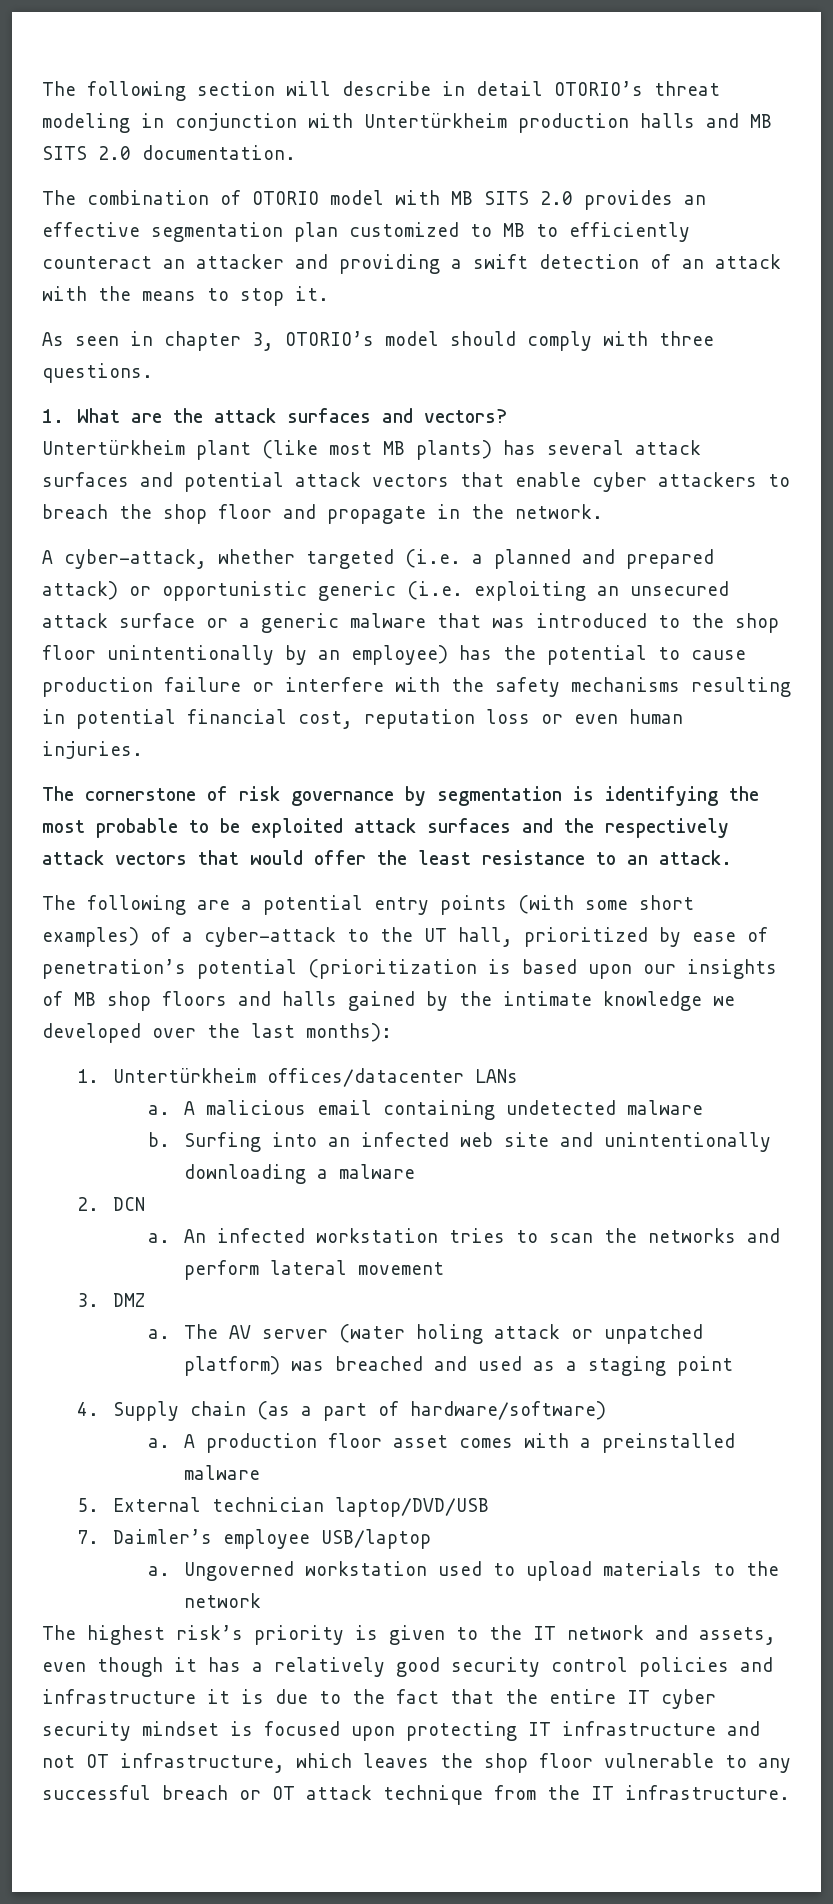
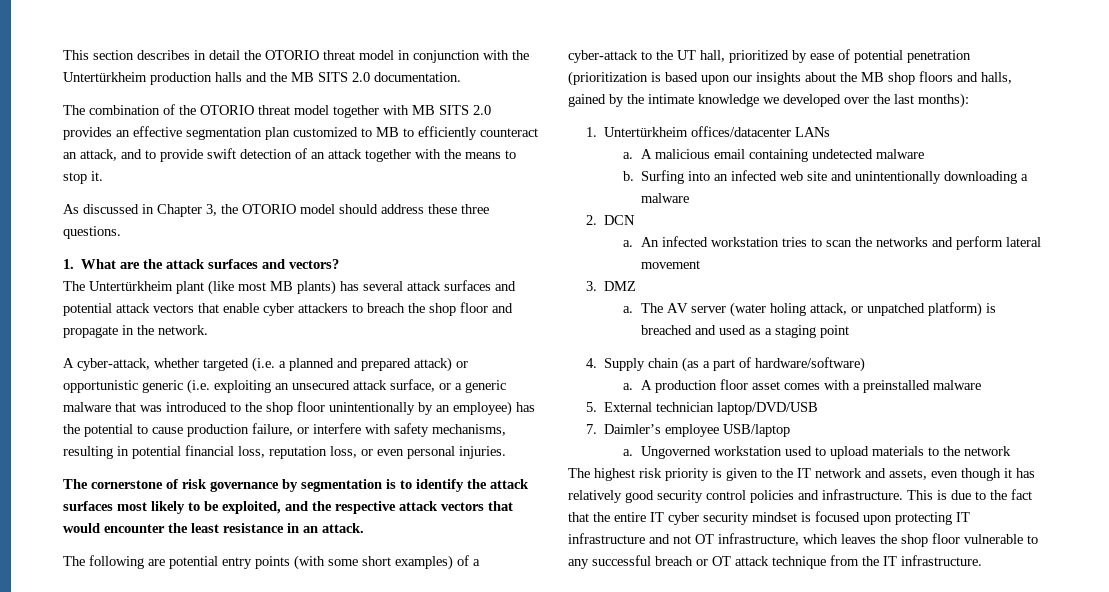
[42,81,720,101] [42,113,130,133] The following section will describe in detail OTORIO’s threat modeling -> [63,50,394,60] This section describes in detail the OTORIO threat model
(353, 120) none -> [512,50,529,60] the
(739, 120) none -> [270,72,287,82] the
[252,190,384,205] OTORIO model -> [179,105,379,118] the OTORIO threat model together
[196,254,462,274] attacker and providing a -> [80,149,203,162] attack, and to provide
(781, 261) none -> [365,149,411,162] together
[75,331,648,351] seen in chapter 3, OTORIO’s model should comply with -> [83,204,457,217] discussed in Chapter 3, the OTORIO model should address these
(508, 416) none -> [63,281,85,291] The
[119,613,195,628] surface -> [390,379,435,392] surface,
[164,677,241,692] failure -> [252,423,293,436] failure,
[451,677,680,697] the safety mechanisms -> [394,423,506,437] safety mechanisms,
[298,709,530,729] cost, reputation loss -> [238,446,357,459] loss, reputation loss,
[629,709,683,724] human -> [407,446,455,459] personal
[605,786,759,806] [42,818,729,838] identifying the most probable to be exploited attack surfaces and the respectively -> [400,479,529,492] [63,501,396,514] to identify the attack surfaces most likely to be exploited, and the respective
[314,850,366,865] offer -> [104,524,165,533] encounter
[596,852,616,865] to -> [287,523,299,533] in
[241,900,252,910] a -> (165, 562) none
[42,959,297,979] penetration’s potential -> [854,50,971,63] potential penetration
[42,991,63,1006] of -> [805,72,857,82] about the
[282,991,337,1006] halls -> [981,72,1012,84] halls,
[493,1324,560,1339] attack -> [809,303,847,315] attack,
[290,1361,324,1371] was -> [985,303,996,313] is
[176,1625,243,1640] risk’s -> [639,468,662,478] risk
[252,1662,263,1672] a -> (1035, 473) none
[42,1689,230,1704] infrastructure it -> [822,489,933,500] infrastructure. This

